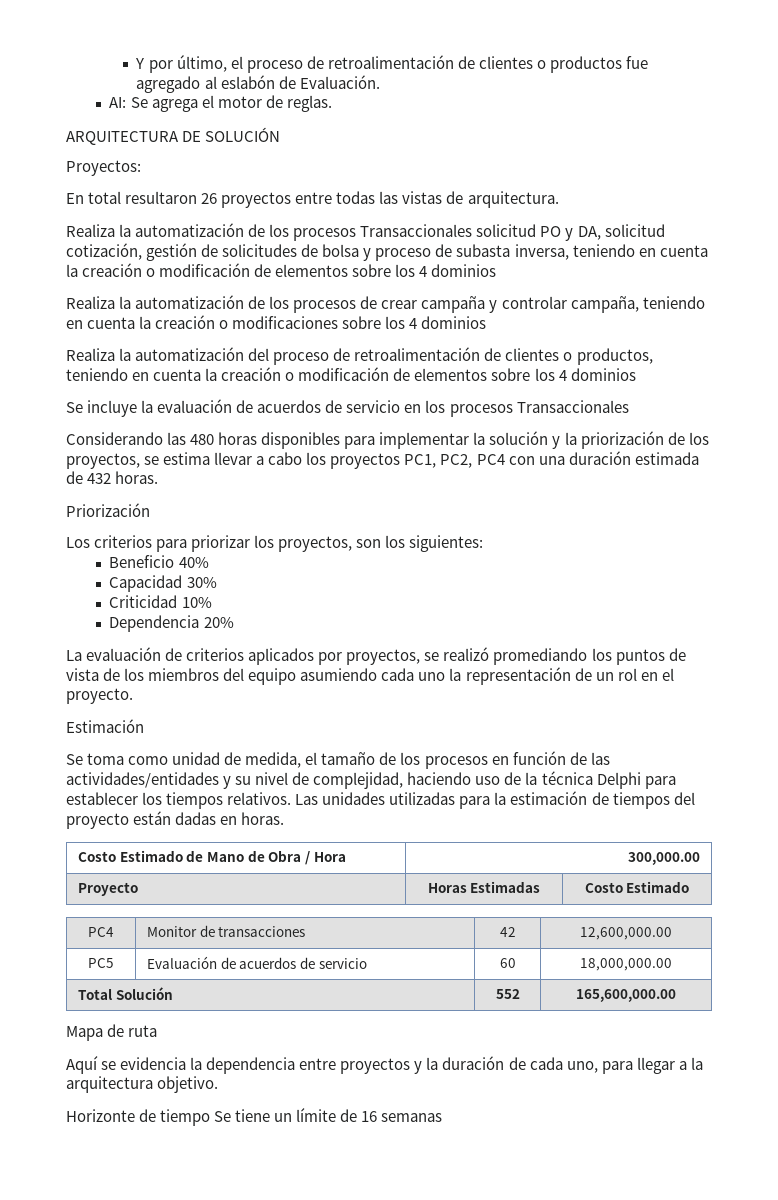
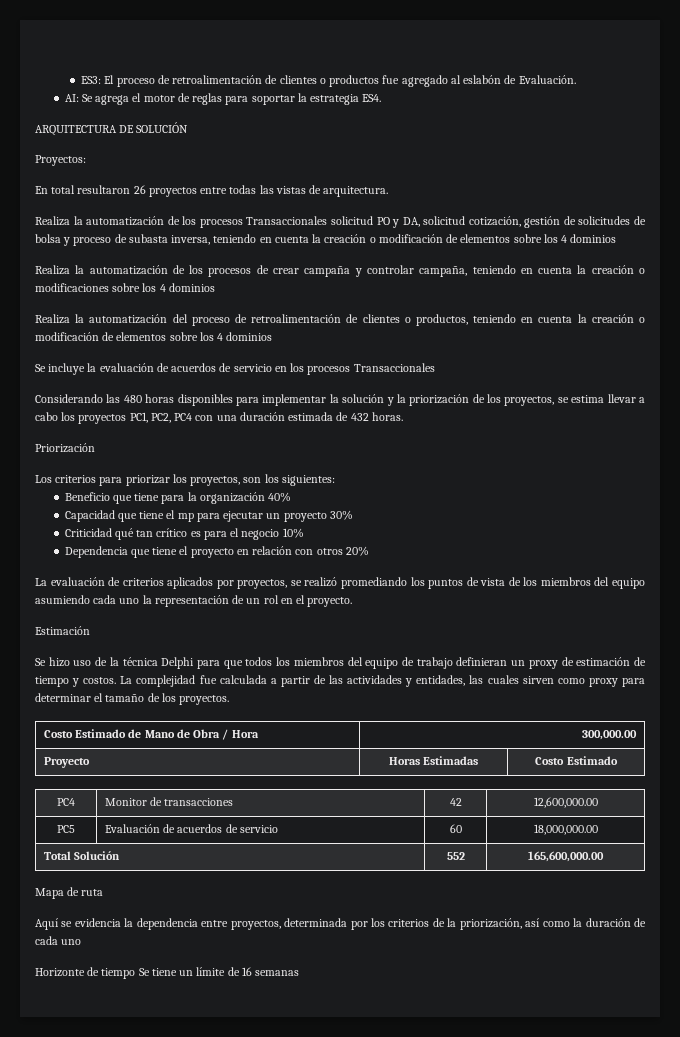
[135,55,243,73] Y por último, el -> [81,75,115,84] ES3: El
[286,95,332,112] reglas. -> [192,93,382,105] reglas para soportar la estrategia ES4.
[178,557,209,568] [109,575,217,592] [109,595,212,608] [109,615,200,632] 40% // Capacidad 30% // Criticidad 10% // Dependencia -> [112,492,292,504] [64,510,353,522] [64,528,304,540] [64,546,343,558] que tiene para la organización 40% // Capacidad que tiene el mp para ejecutar un proyecto 30% // Criticidad qué tan crítico es para el negocio 10% // Dependencia que tiene el proyecto en relación con otros
[87,751,610,769] [66,772,472,789] toma como unidad de medida, el tamaño de los procesos en función de las actividades/entidades y su nivel de complejidad, haciendo -> [48,657,70,667] hizo
[66,791,695,809] [66,811,285,829] establecer los tiempos relativos. Las unidades utilizadas para la estimación de tiempos del proyecto están dadas en horas. -> [223,657,646,669] [35,675,645,687] [35,693,230,705] que todos los miembros del equipo de trabajo definieran un proxy de estimación de tiempo y costos. La complejidad fue calculada a partir de las actividades y entidades, las cuales sirven como proxy para determinar el tamaño de los proyectos.
[340,1056,703,1074] [66,1076,219,1093] proyectos y la duración de cada uno, para llegar a la arquitectura objetivo. -> [230,918,647,930] [35,936,82,945] proyectos, determinada por los criterios de la priorización, así como la duración de cada uno

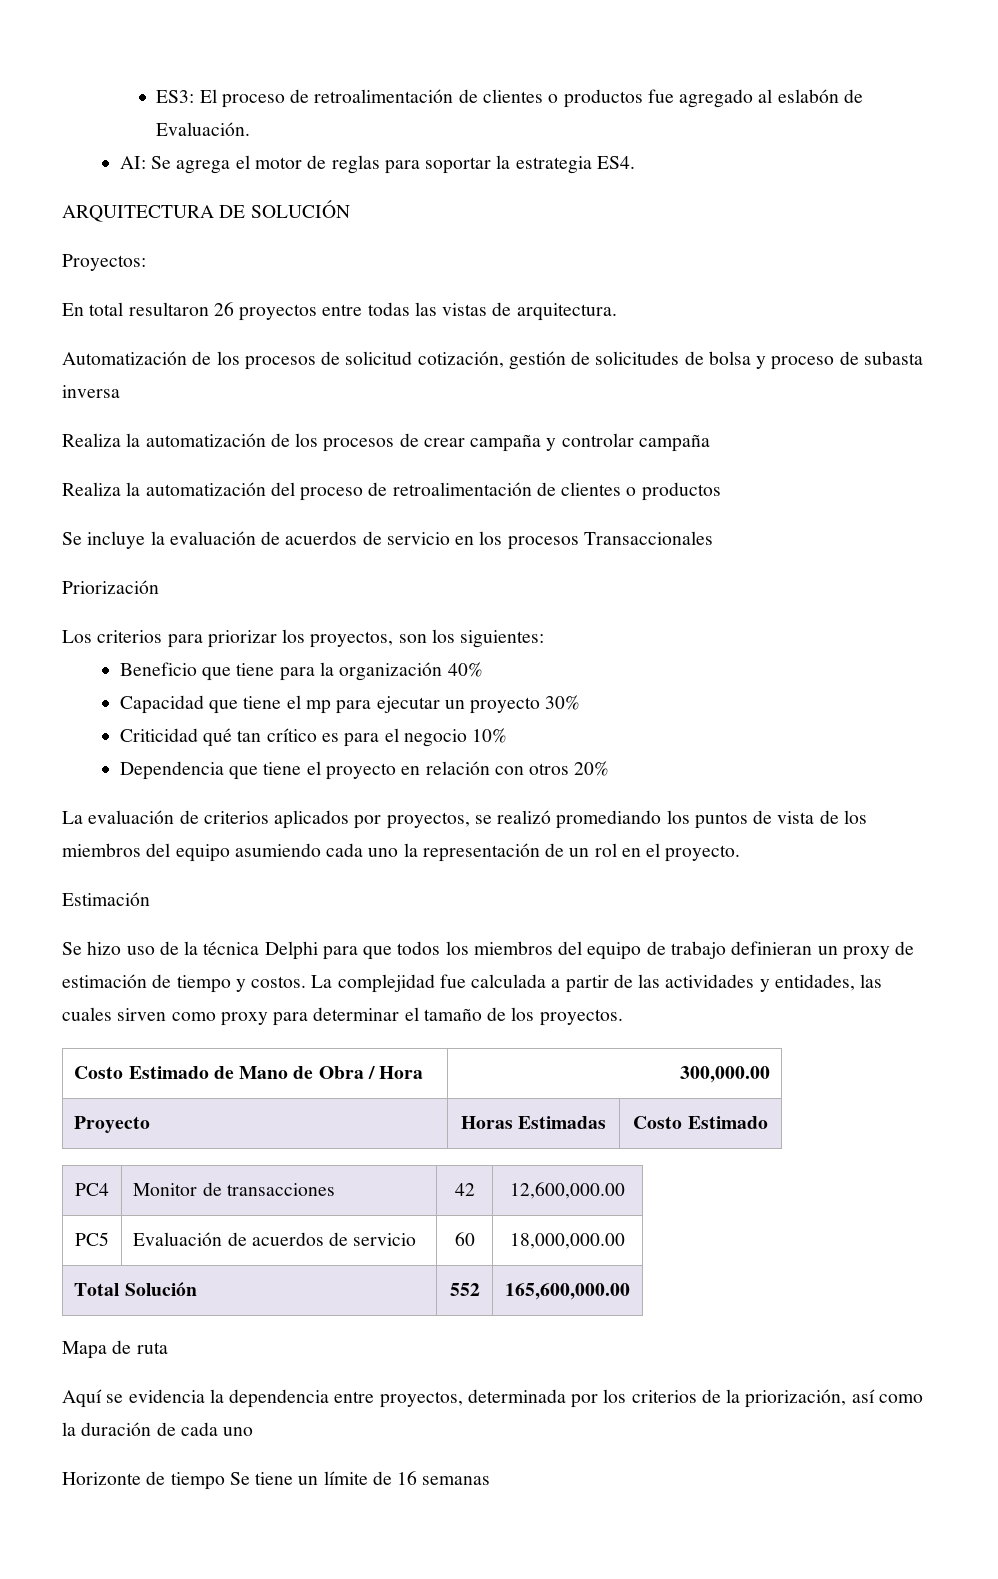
[35,216,420,228] Realiza la automatización de los procesos Transaccionales solicitud PO y DA, -> [62,351,341,370] Automatización de los procesos de
[171,234,617,245] inversa, teniendo en cuenta la creación o modificación de elementos sobre los 4 dominios -> [62,385,120,398] inversa
[419,265,645,277] [35,283,215,292] campaña, teniendo en cuenta la creación o modificaciones sobre los 4 dominios -> [638,434,710,452] campaña
[415,314,645,326] [35,332,273,341] productos, teniendo en cuenta la creación o modificación de elementos sobre los 4 dominios -> [641,482,721,501] productos
[35,394,646,406] [35,412,403,424] // Considerando las 480 horas disponibles para implementar la solución y la priorización de los proyectos, se estima llevar a cabo los proyectos PC1, PC2, PC4 con una duración estimada de 432 horas. -> (713, 538) none

